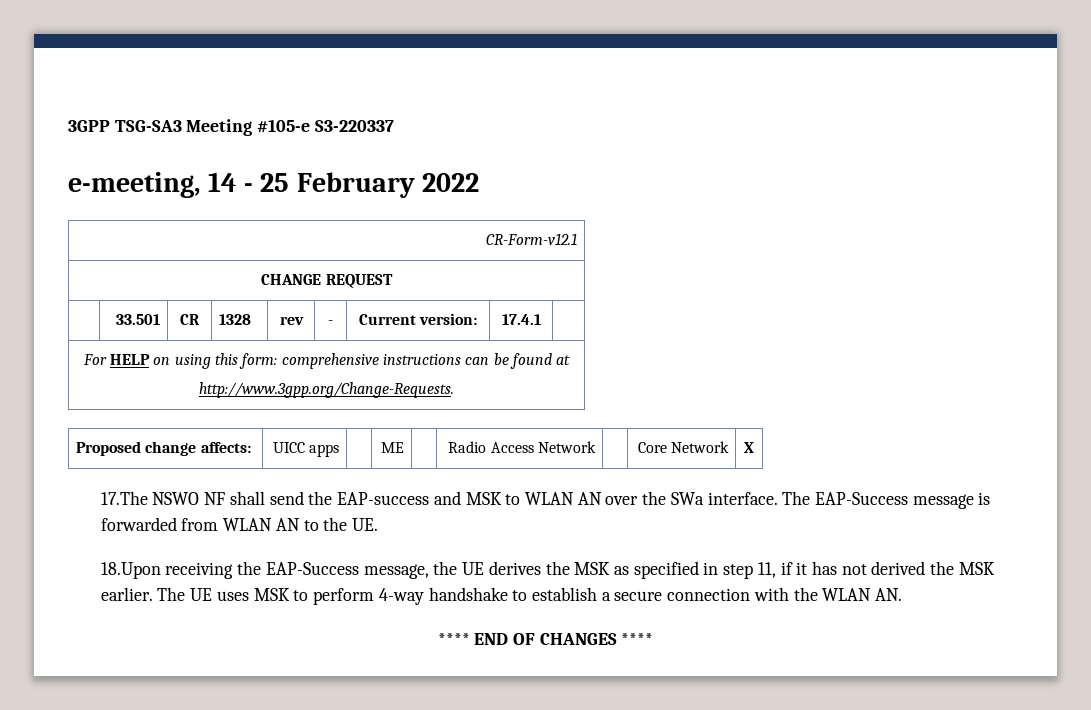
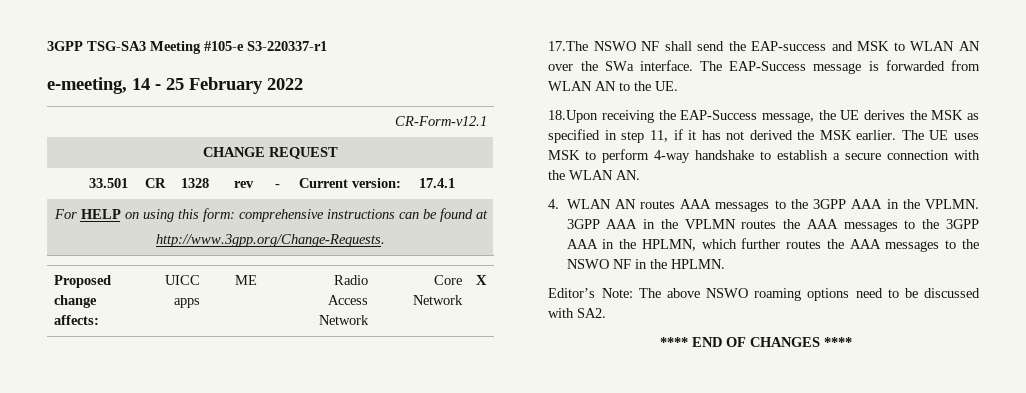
[314,120,394,132] S3-220337 -> [247,41,327,51] S3-220337-r1
(903, 594) none -> [548,199,979,212] [566,219,979,232] [566,238,979,252] [566,259,725,269] [548,288,980,301] [548,308,607,318] // 4. WLAN AN routes AAA messages to the 3GPP AAA in the VPLMN. 3GPP AAA in the VPLMN routes the AAA messages to the 3GPP AAA in the HPLMN, which further routes the AAA messages to the NSWO NF in the HPLMN. // Editor’s Note: The above NSWO roaming options need to be discussed with SA2.

